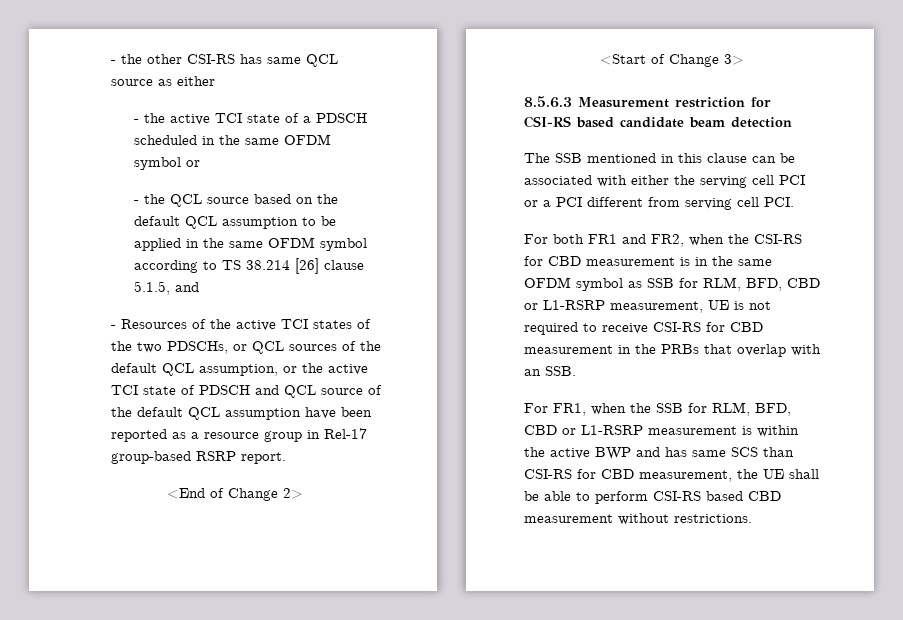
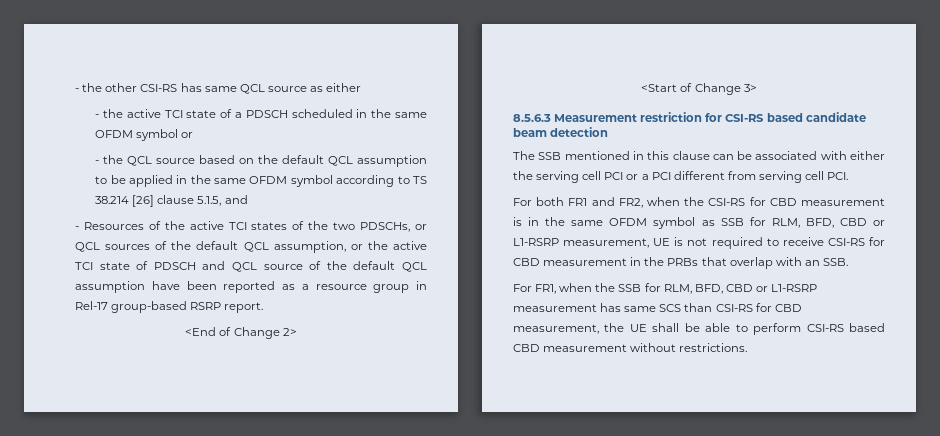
[742,425,799,437] [524,447,660,460] is within the active BWP and -> (597, 308) none

